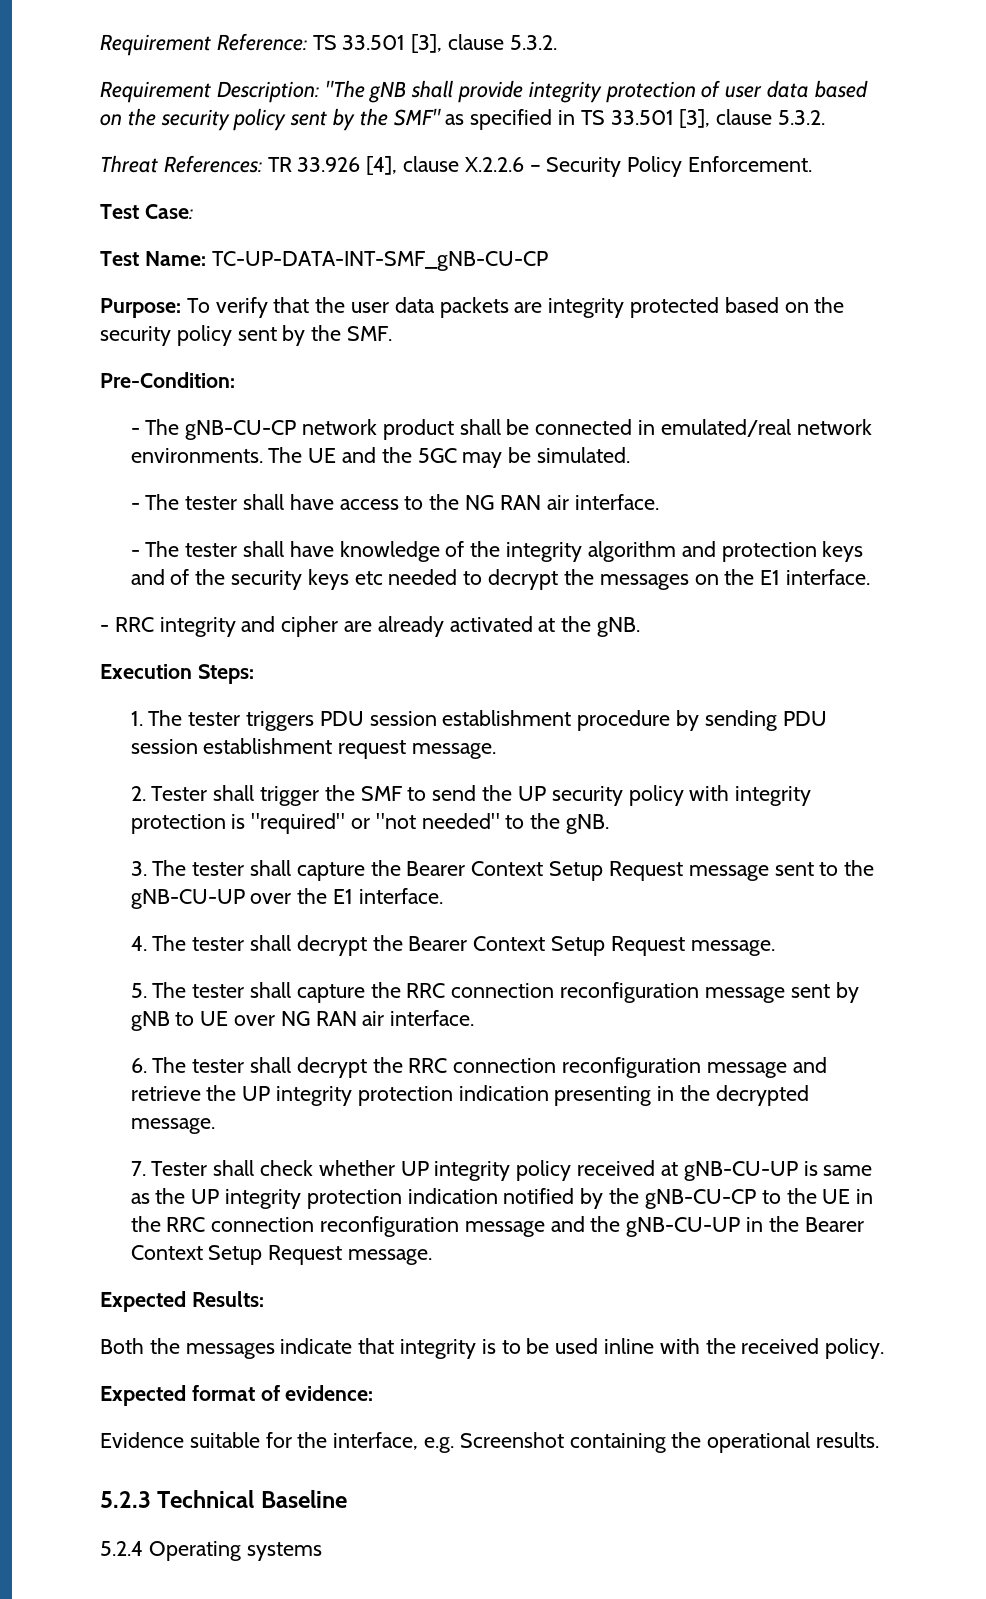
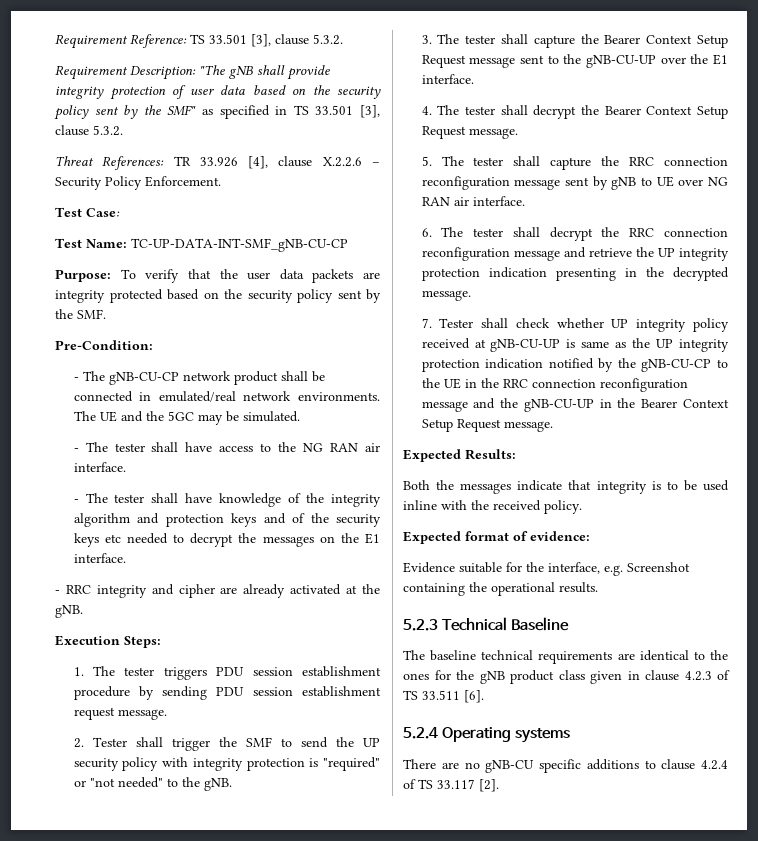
[100,1541,322,1561] 5.2.4 Operating systems -> [403,650,728,664] [403,670,730,684] [403,690,484,703] [403,727,570,743] [403,759,728,773] [403,779,499,792] The baseline technical requirements are identical to the ones for the gNB product class given in clause 4.2.3 of TS 33.511 [6]. // 5.2.4 Operating systems // There are no gNB-CU specific additions to clause 4.2.4 of TS 33.117 [2].

